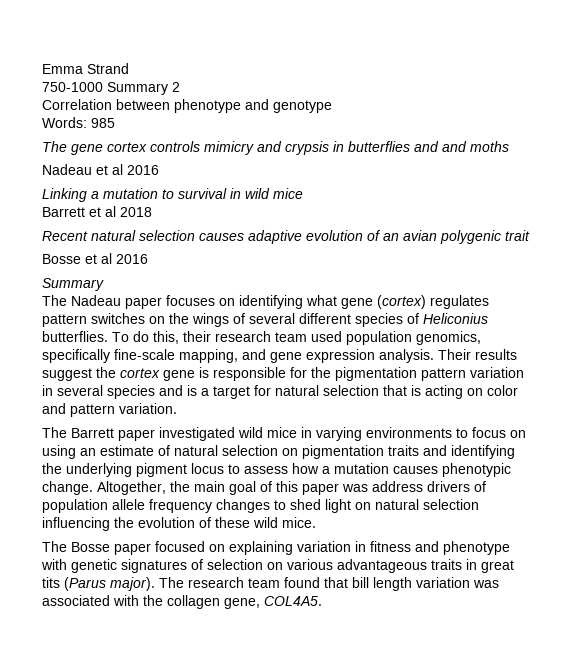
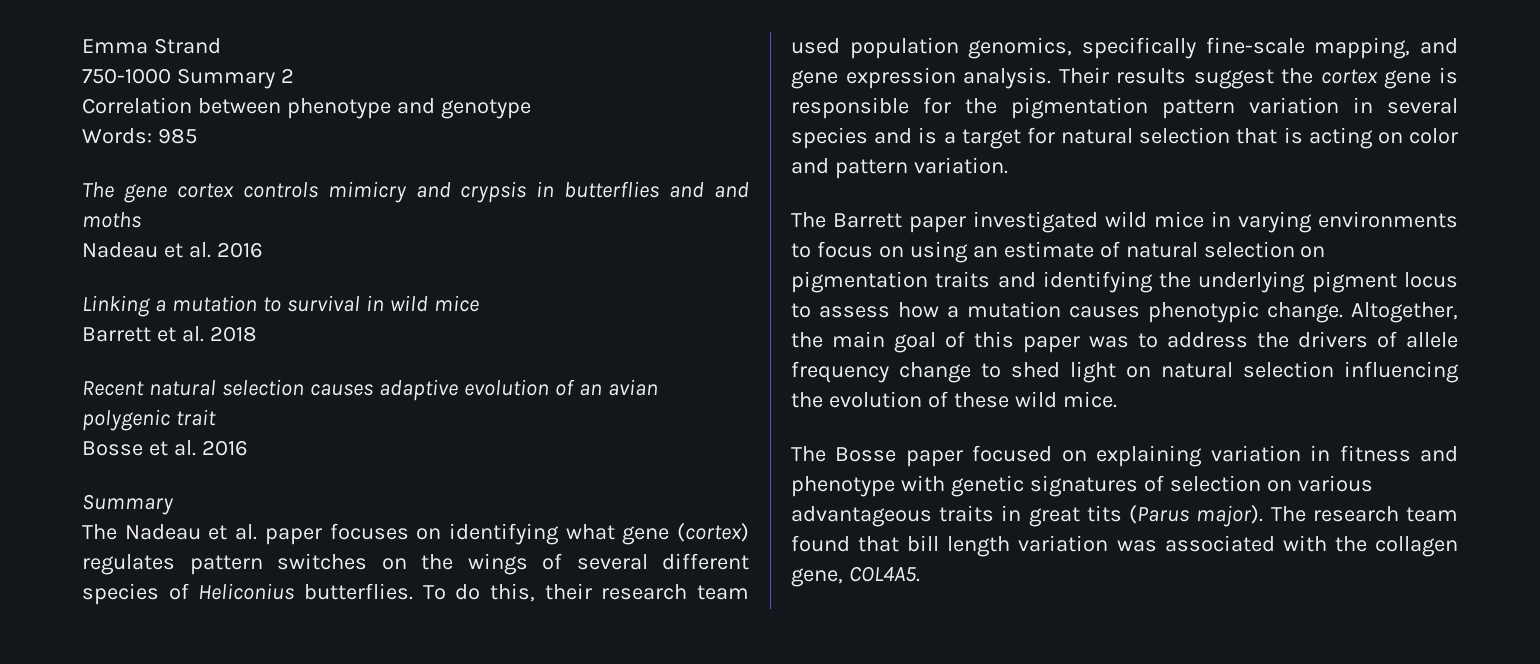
[112,164,123,175] al -> [188,242,211,258] al.
[105,206,116,217] al -> [181,326,204,342] al.
[101,253,112,264] al -> [173,440,196,456] al.
(121, 300) none -> [208,524,258,540] et al.
[372,481,423,492] address -> [1138,332,1289,348] to address the
[42,499,108,513] population -> (1397, 339) none
[216,499,270,513] changes -> [899,362,971,383] change

